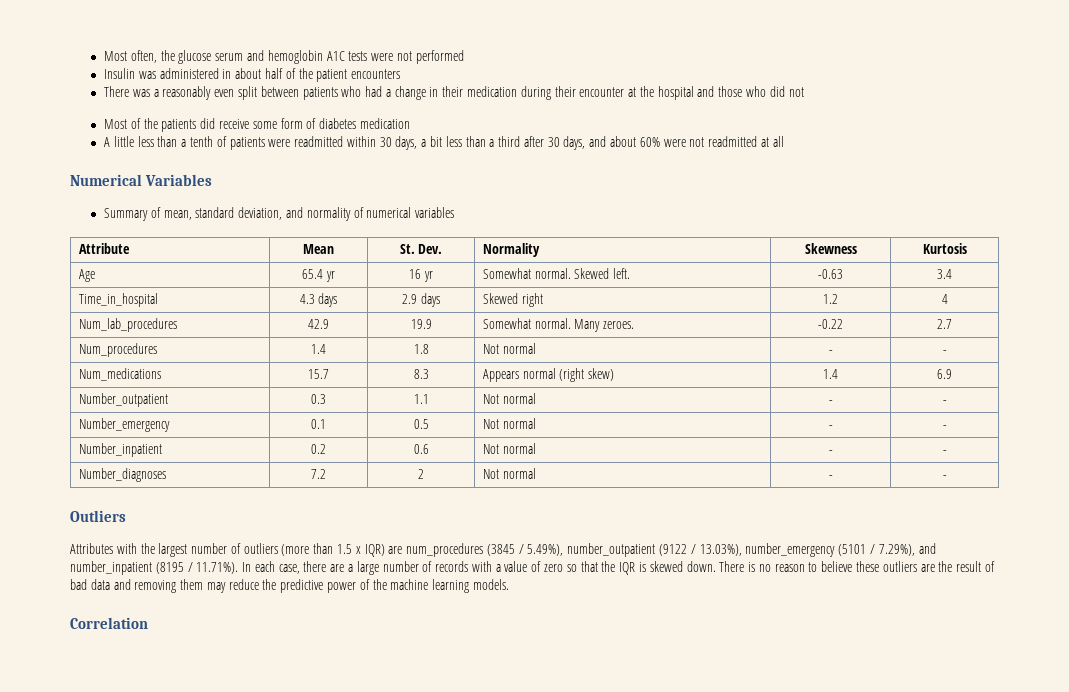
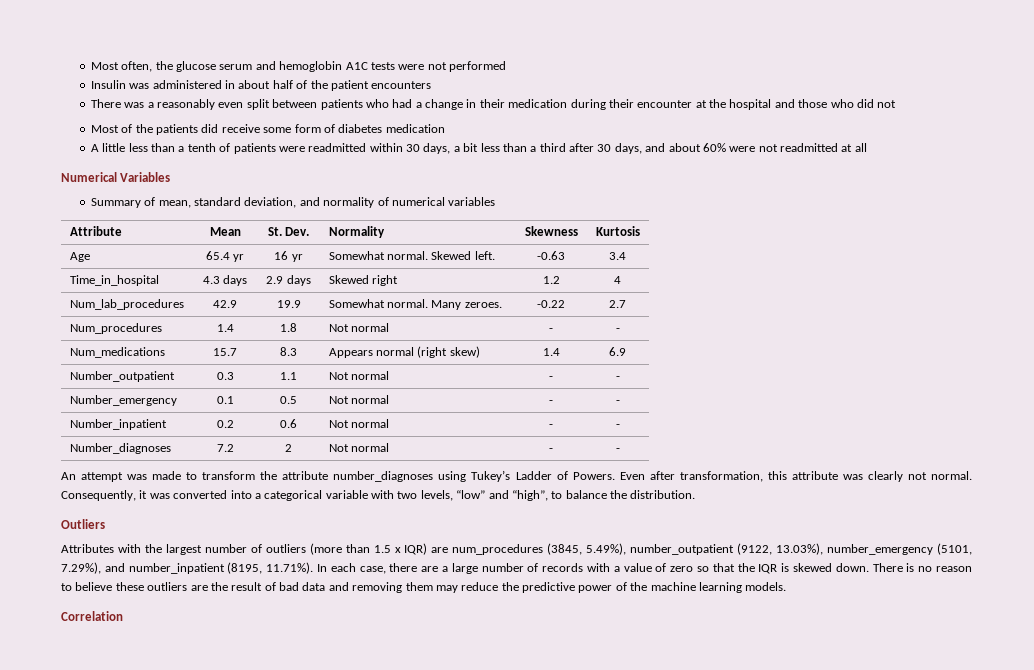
(947, 477) none -> [61,470,972,482] [61,490,696,501] // An attempt was made to transform the attribute number_diagnoses using Tukey’s Ladder of Powers. Even after transformation, this attribute was clearly not normal. Consequently, it was converted into a categorical variable with two levels, “low” and “high”, to balance the distribution.
[486,543,875,557] (3845 / 5.49%), number_outpatient (9122 / 13.03%), number_emergency (5101 / -> [547,543,973,555] (3845, 5.49%), number_outpatient (9122, 13.03%), number_emergency (5101,
[155,562,193,574] (8195 / -> [227,562,263,574] (8195,

